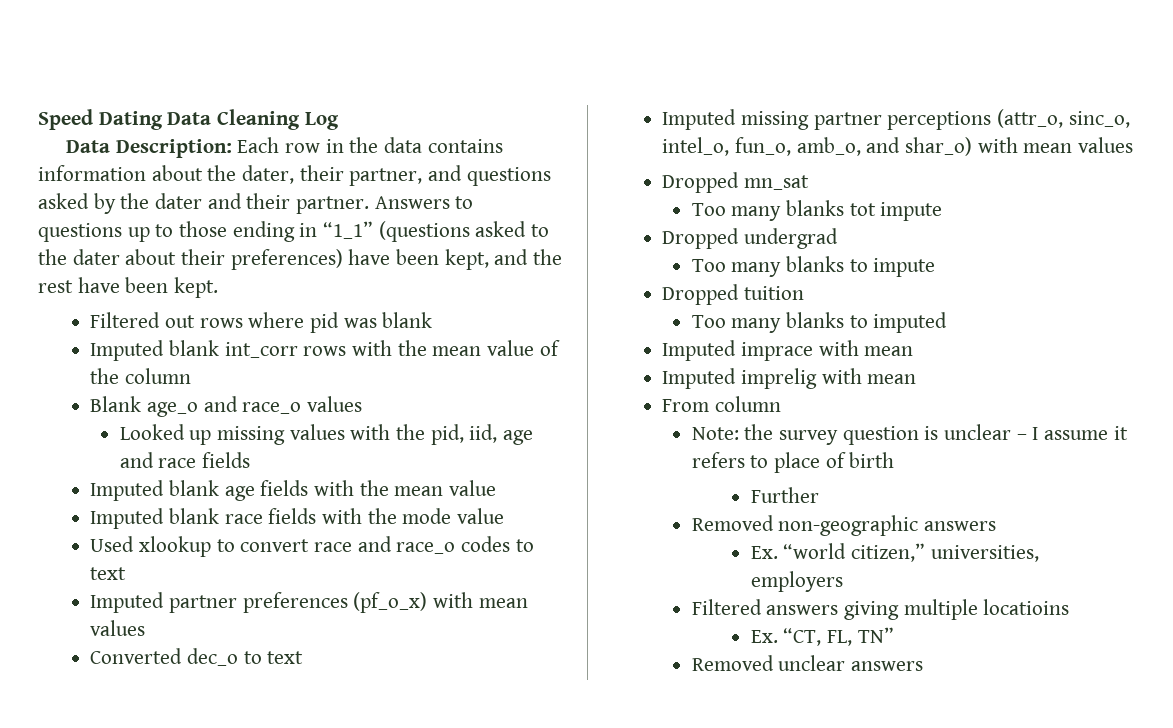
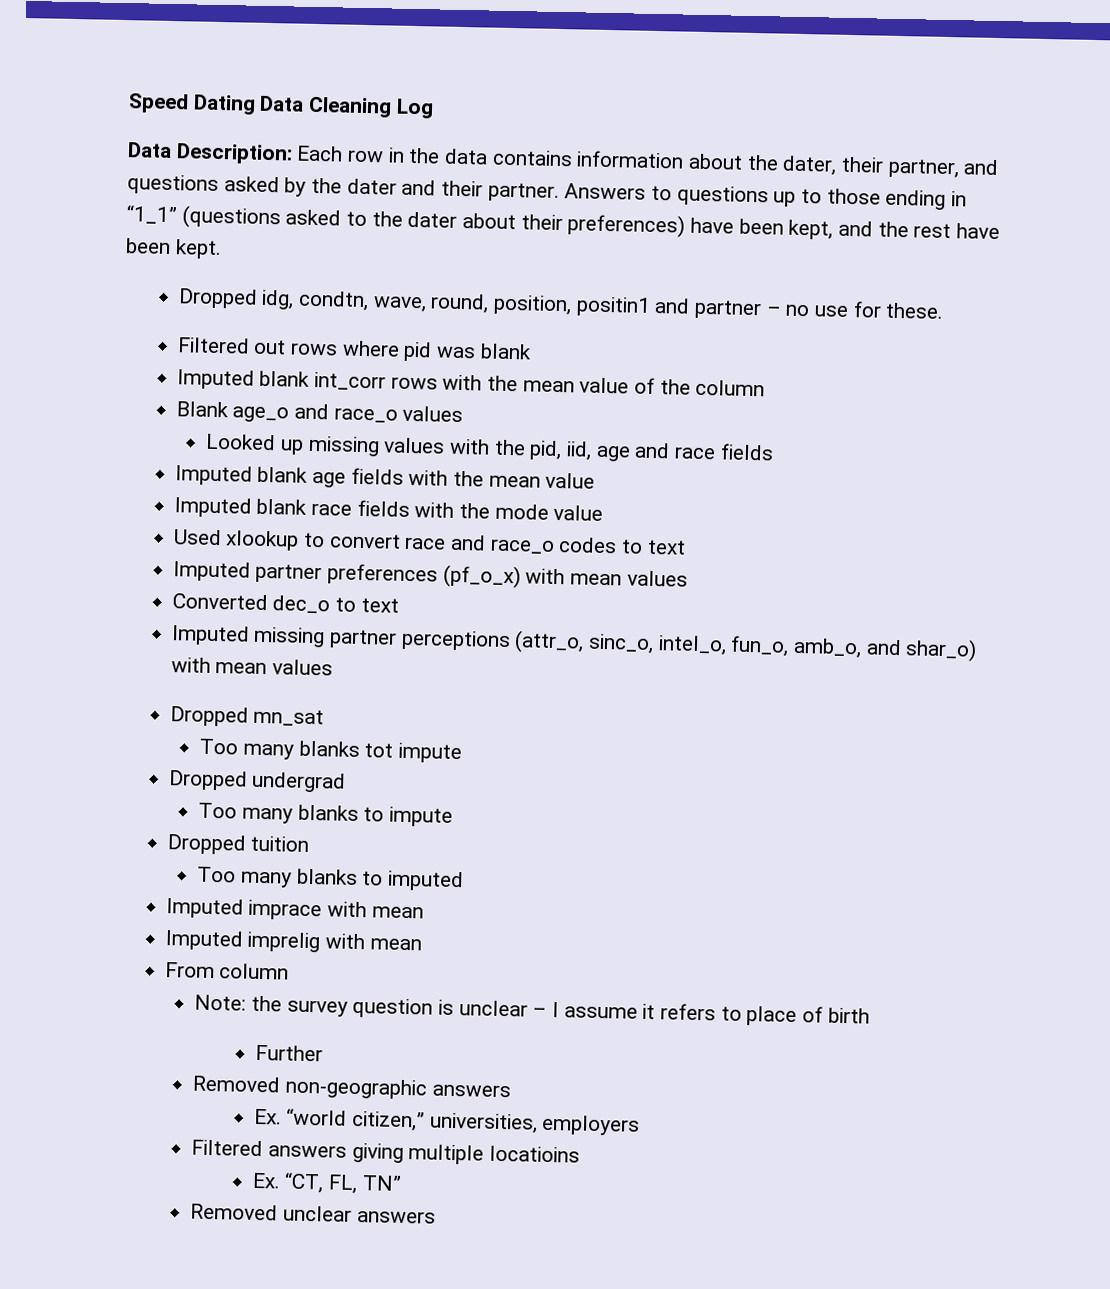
(219, 287) none -> [177,288,945,320] // Dropped idg, condtn, wave, round, position, positin1 and partner – no use for these.

